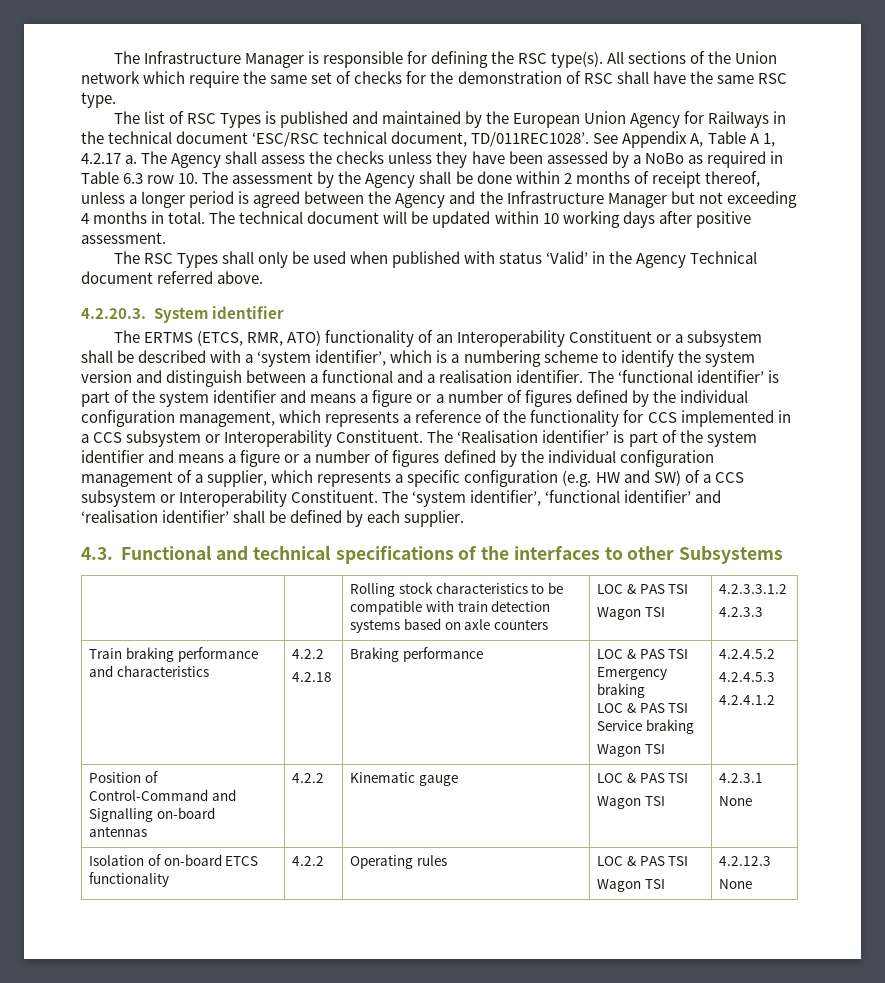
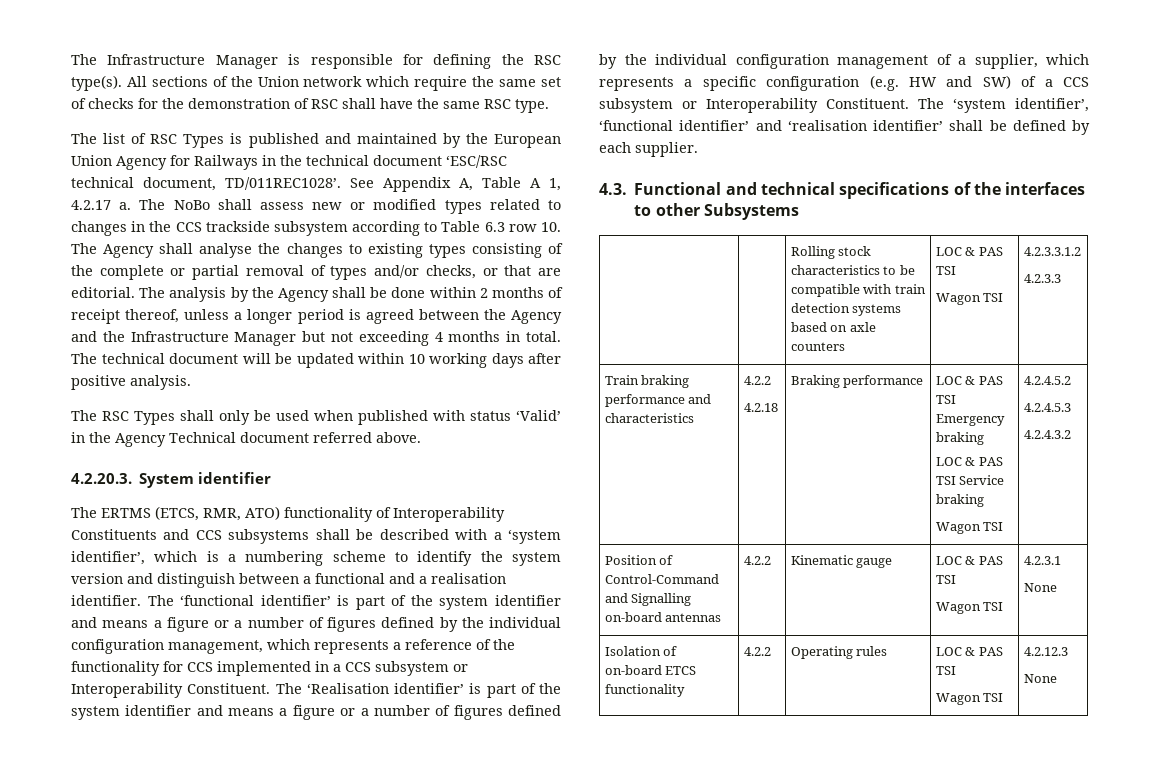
[171,153,222,168] Agency -> [173,200,210,210] NoBo
[309,151,783,168] the checks unless they have been assessed by a NoBo as required in -> [312,199,561,214] [71,221,438,236] new or modified types related to changes in the CCS trackside subsystem according to
[232,172,314,184] assessment -> [103,243,564,258] [71,265,561,280] [71,287,227,302] Agency shall analyse the changes to existing types consisting of the complete or partial removal of types and/or checks, or that are editorial. The analysis
[81,232,166,244] assessment. -> [130,375,191,390] analysis.
[435,330,763,347] an Interoperability Constituent or a subsystem -> [393,507,505,522] [71,529,310,544] Interoperability Constituents and CCS subsystems
[719,695,776,705] 4.2.4.1.2 -> [1023,430,1071,439] 4.2.4.3.2

